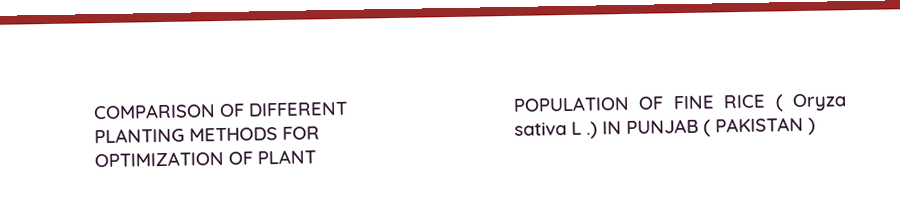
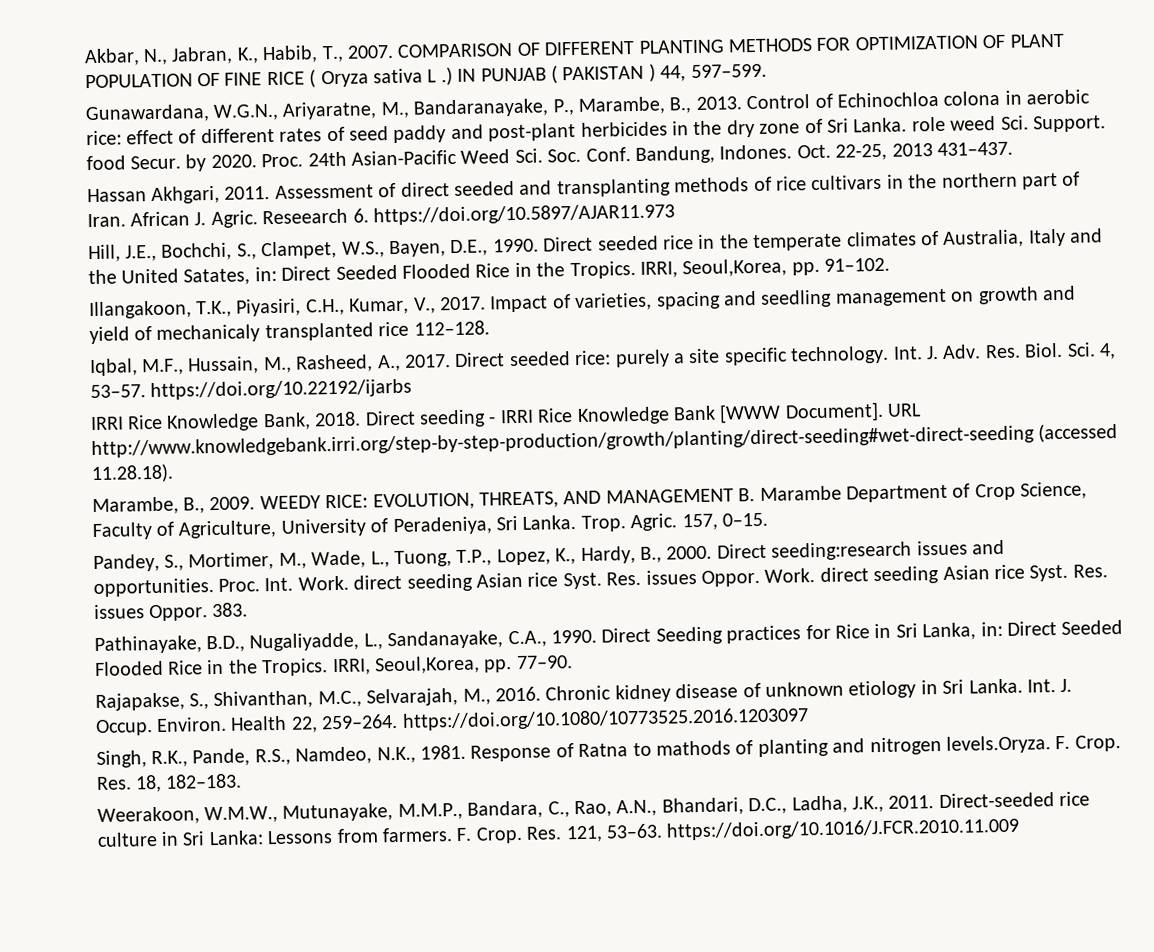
(92, 111) none -> [83,44,395,67] Akbar, N., Jabran, K., Habib, T., 2007.
(816, 126) none -> [660,63,767,82] [84,89,1091,124] [85,115,1107,146] [85,141,1014,172] [86,171,1081,205] [86,203,676,229] [87,228,1104,263] [87,257,891,286] [88,285,1077,320] [88,320,490,345] [88,342,1117,377] [89,378,413,401] [89,401,923,432] [90,423,1119,459] [90,463,174,484] [91,481,1088,516] [91,512,769,541] [92,539,1006,573] [92,564,1108,598] [93,602,249,622] [93,619,1124,655] [94,655,573,677] [94,678,1073,712] [94,707,809,737] [95,735,1121,769] [95,773,243,793] [96,791,1091,826] [96,817,1021,848] 44, 597–599. // Gunawardana, W.G.N., Ariyaratne, M., Bandaranayake, P., Marambe, B., 2013. Control of Echinochloa colona in aerobic rice: effect of different rates of seed paddy and post-plant herbicides in the dry zone of Sri Lanka. role weed Sci. Support. food Secur. by 2020. Proc. 24th Asian-Pacific Weed Sci. Soc. Conf. Bandung, Indones. Oct. 22-25, 2013 431–437. // Hassan Akhgari, 2011. Assessment of direct seeded and transplanting methods of rice cultivars in the northern part of Iran. African J. Agric. Reseearch 6. https://doi.org/10.5897/AJAR11.973 // Hill, J.E., Bochchi, S., Clampet, W.S., Bayen, D.E., 1990. Direct seeded rice in the temperate climates of Australia, Italy and the United Satates, in: Direct Seeded Flooded Rice in the Tropics. IRRI, Seoul,Korea, pp. 91–102. // Illangakoon, T.K., Piyasiri, C.H., Kumar, V., 2017. Impact of varieties, spacing and seedling management on growth and yield of mechanicaly transplanted rice 112–128. // Iqbal, M.F., Hussain, M., Rasheed, A., 2017. Direct seeded rice: purely a site specific technology. Int. J. Adv. Res. Biol. Sci. 4, 53–57. https://doi.org/10.22192/ijarbs // IRRI Rice Knowledge Bank, 2018. Direct seeding - IRRI Rice Knowledge Bank [WWW Document]. URL http://www.knowledgebank.irri.org/step-by-step-production/growth/planting/direct-seeding#wet-direct-seeding (accessed 11.28.18). // Marambe, B., 2009. WEEDY RICE: EVOLUTION, THREATS, AND MANAGEMENT B. Marambe Department of Crop Science, Faculty of Agriculture, University of Peradeniya, Sri Lanka. Trop. Agric. 157, 0–15. // Pandey, S., Mortimer, M., Wade, L., Tuong, T.P., Lopez, K., Hardy, B., 2000. Direct seeding:research issues and opportunities. Proc. Int. Work. direct seeding Asian rice Syst. Res. issues Oppor. Work. direct seeding Asian rice Syst. Res. issues Oppor. 383. // Pathinayake, B.D., Nugaliyadde, L., Sandanayake, C.A., 1990. Direct Seeding practices for Rice in Sri Lanka, in: Direct Seeded Flooded Rice in the Tropics. IRRI, Seoul,Korea, pp. 77–90. // Rajapakse, S., Shivanthan, M.C., Selvarajah, M., 2016. Chronic kidney disease of unknown etiology in Sri Lanka. Int. J. Occup. Environ. Health 22, 259–264. https://doi.org/10.1080/10773525.2016.1203097 // Singh, R.K., Pande, R.S., Namdeo, N.K., 1981. Response of Ratna to mathods of planting and nitrogen levels.Oryza. F. Crop. Res. 18, 182–183. // Weerakoon, W.M.W., Mutunayake, M.M.P., Bandara, C., Rao, A.N., Bhandari, D.C., Ladha, J.K., 2011. Direct-seeded rice culture in Sri Lanka: Lessons from farmers. F. Crop. Res. 121, 53–63. https://doi.org/10.1016/J.FCR.2010.11.009

